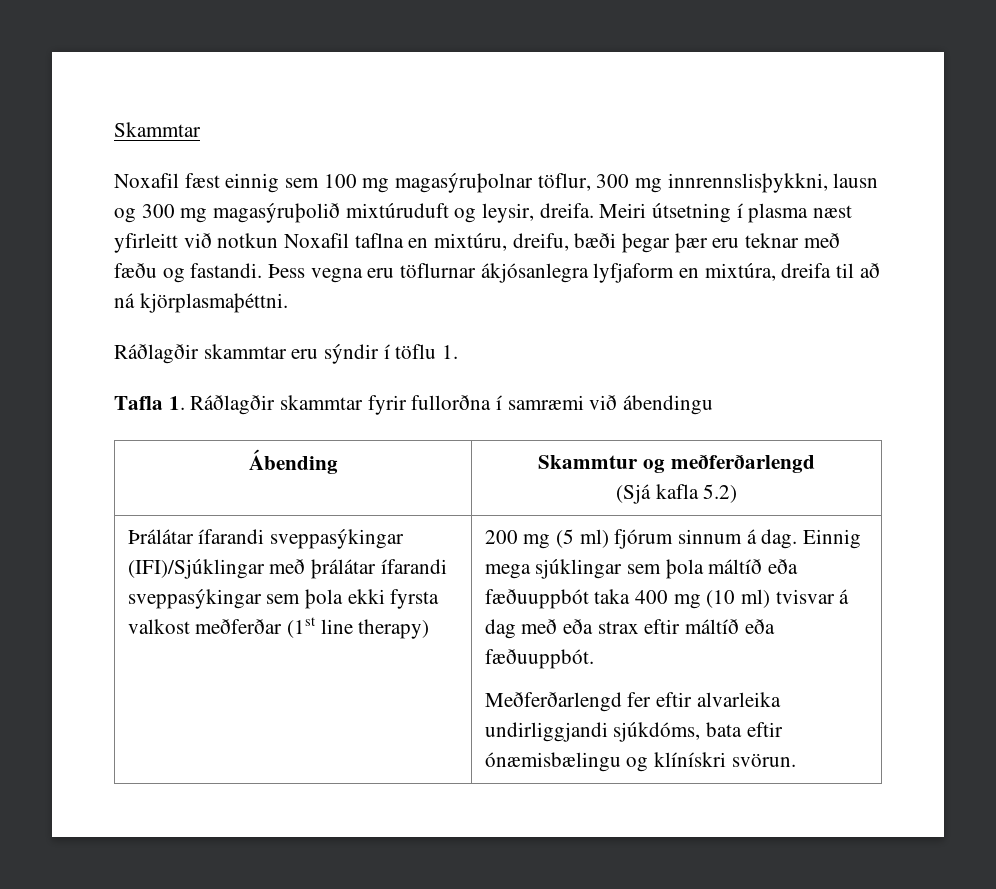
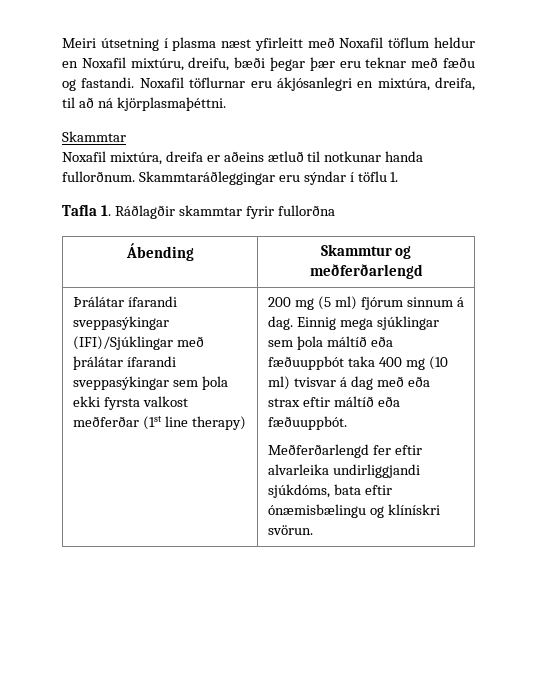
[114,122,201,137] [114,173,879,193] [114,203,594,223] Skammtar // Noxafil fæst einnig sem 100 mg magasýruþolnar töflur, 300 mg innrennslisþykkni, lausn og 300 mg magasýruþolið mixtúruduft og leysir, dreifa. -> (62, 43) none
[183,233,429,248] við notkun Noxafil taflna en -> [307,37,475,48] [62,57,126,68] með Noxafil töflum heldur en Noxafil
[268,263,675,283] Þess vegna eru töflurnar ákjósanlegra lyfjaform -> [139,77,352,91] Noxafil töflurnar eru ákjósanlegri
[781,263,832,278] dreifa -> [435,77,475,91] dreifa,
[114,344,380,364] Ráðlagðir skammtar eru sýndir -> [62,131,126,142] [62,151,424,165] [62,171,346,185] Skammtar // Noxafil mixtúra, dreifa er aðeins ætluð til notkunar handa fullorðnum. Skammtaráðleggingar eru sýndar
[496,395,714,415] í samræmi við ábendingu -> (335, 210) none
[615,484,738,504] // (Sjá kafla 5.2) -> (423, 271) none

